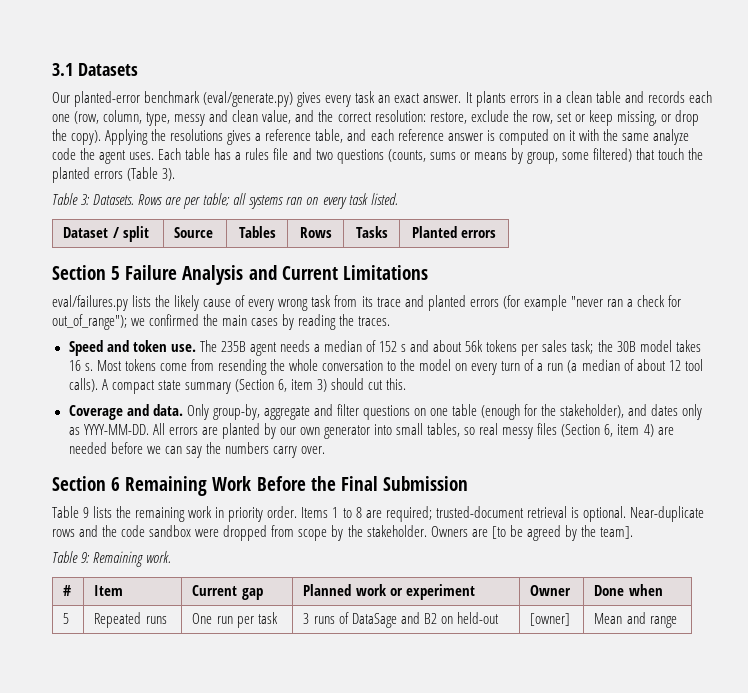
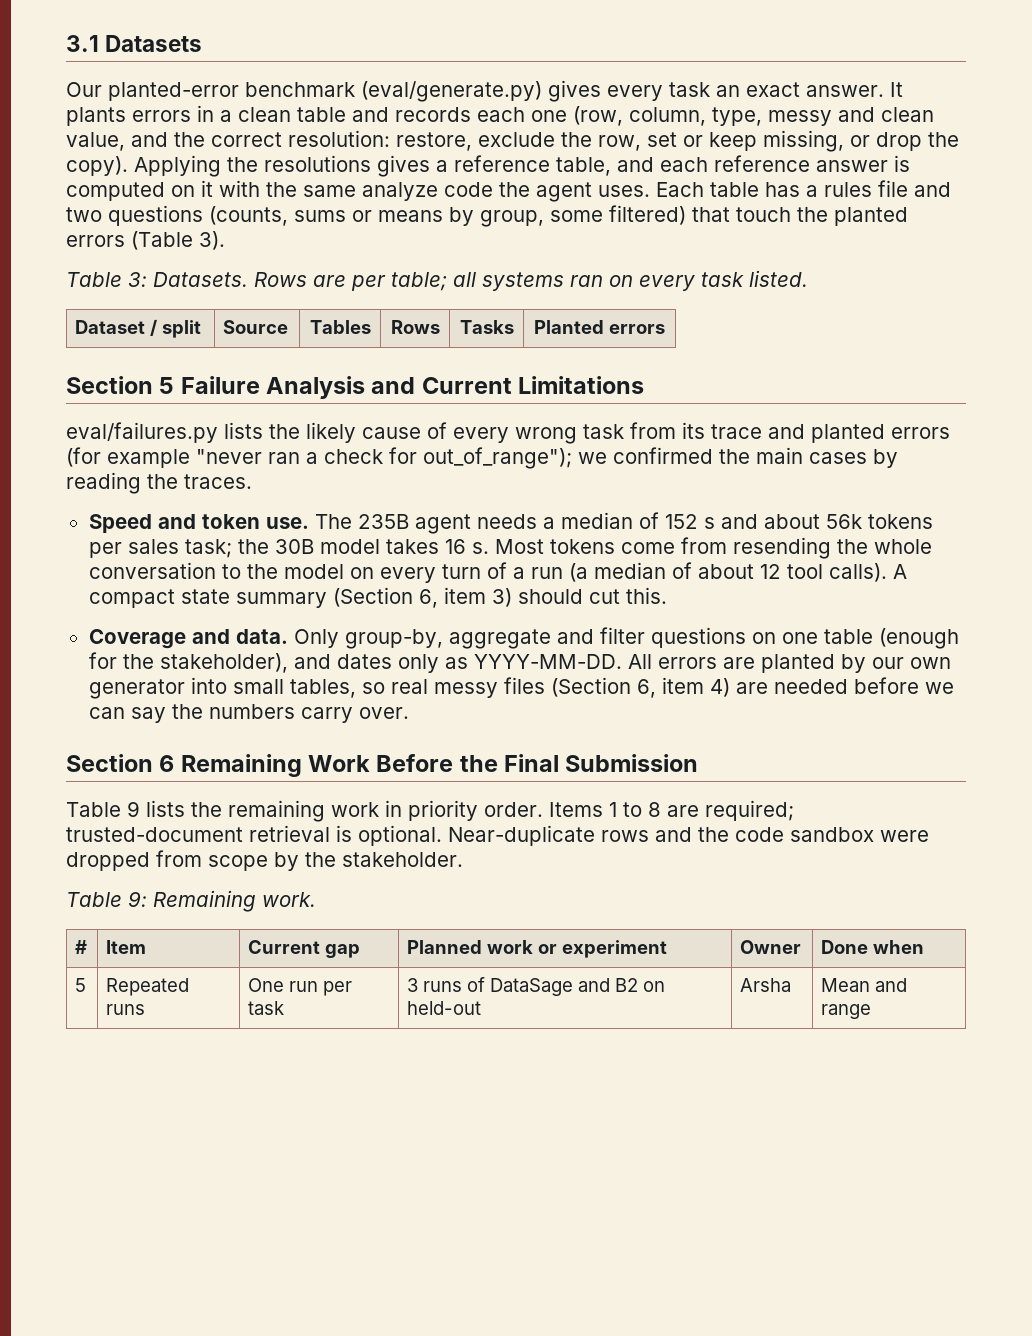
[430,525,633,541] Owners are [to be agreed by the team]. -> (463, 859) none
[530,613,571,626] [owner] -> [740,978,792,992] Arsha

